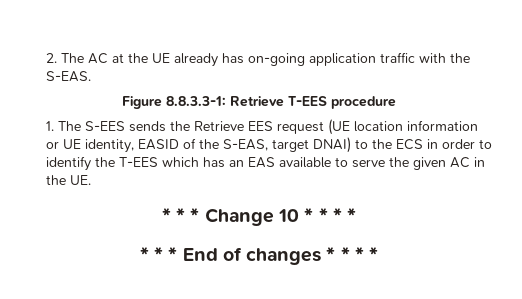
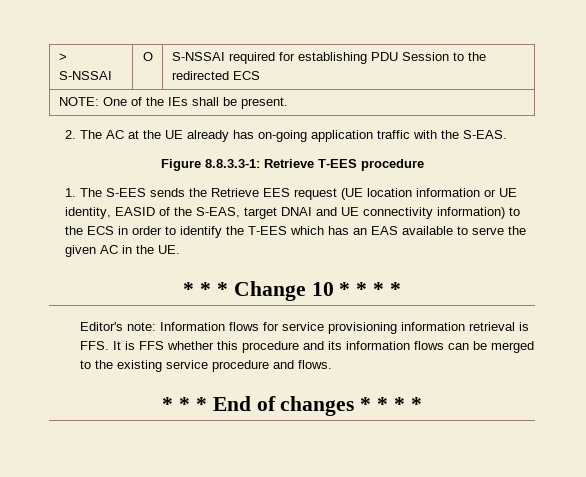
(45, 58) none -> [58,53,67,61] [58,71,112,80] [142,52,153,61] [171,52,486,64] [171,71,260,80] [58,97,288,109] > S-NSSAI | O | S-NSSAI required for establishing PDU Session to the redirected ECS // NOTE: One of the IEs shall be present. //
[312,137,351,153] DNAI) -> [280,207,505,219] DNAI and UE connectivity information)
(357, 215) none -> [80,322,530,334] [80,341,535,353] [80,360,333,372] // Editor's note: Information flows for service provisioning information retrieval is FFS. It is FFS whether this procedure and its information flows can be merged to the existing service procedure and flows.

